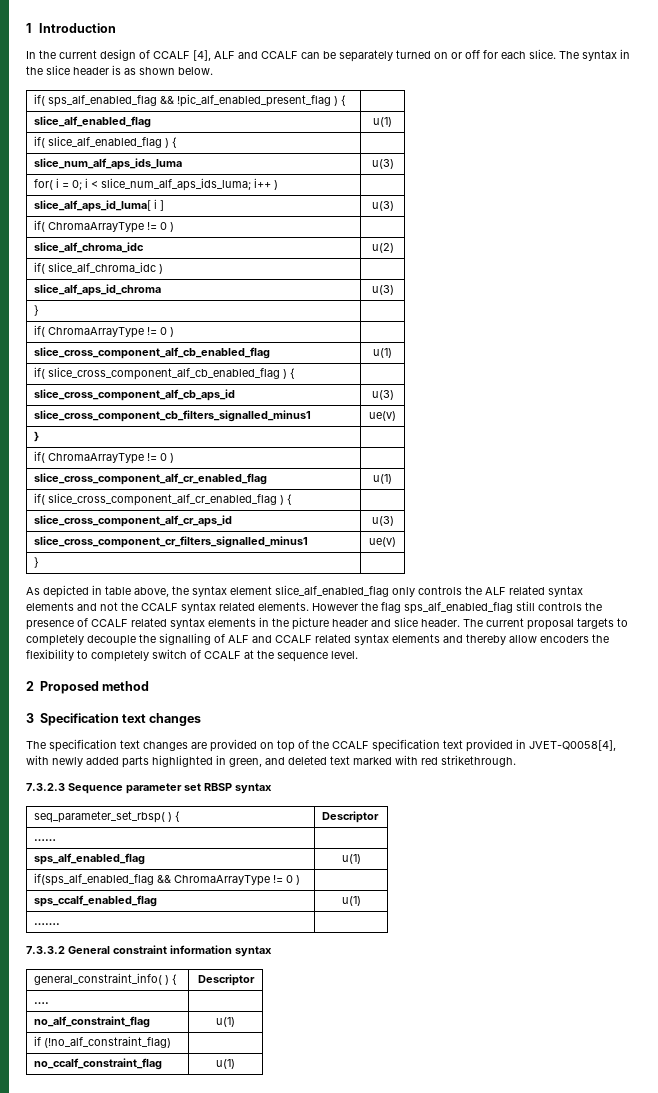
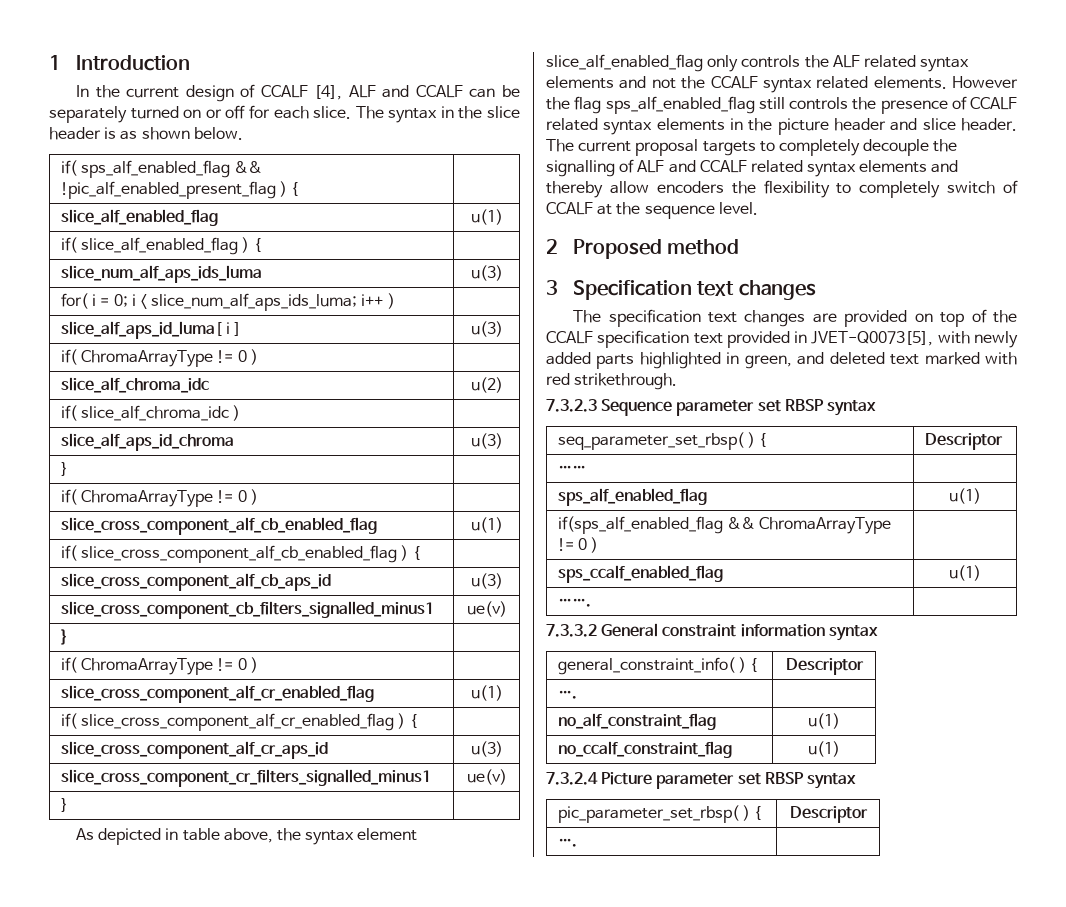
[529,740,616,751] JVET-Q0058[4], -> [811,331,934,346] JVET-Q0073[5],
[34,1036,172,1048] // if (!no_alf_constraint_flag) | -> (840, 721) none
(235, 1064) none -> [546,772,856,789] [558,805,762,823] [789,806,868,823] [558,838,578,847] // 7.3.2.4 Picture parameter set RBSP syntax // pic_parameter_set_rbsp( ) { | Descriptor // …. |

